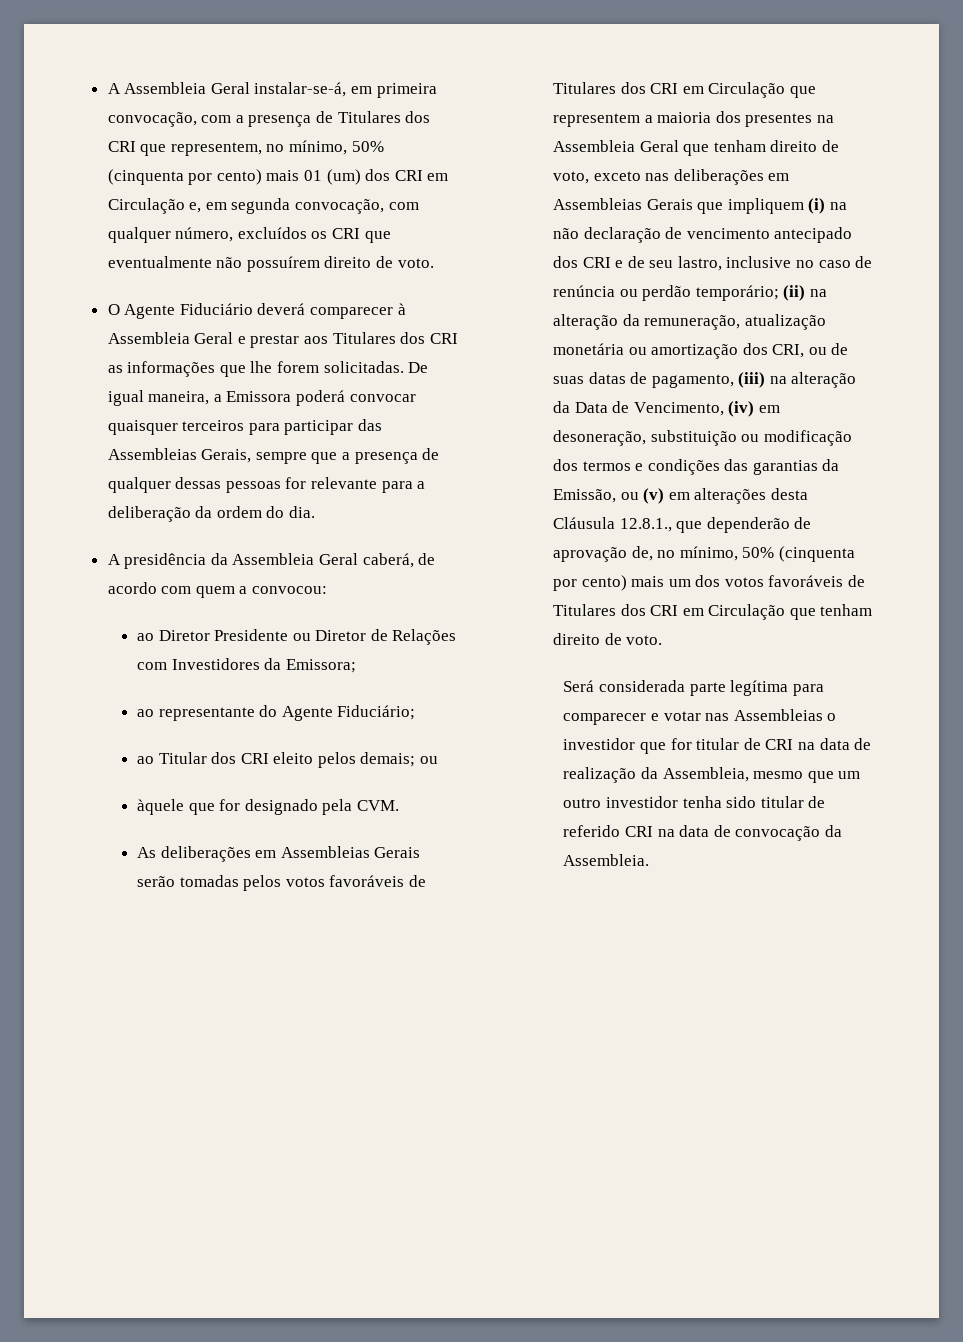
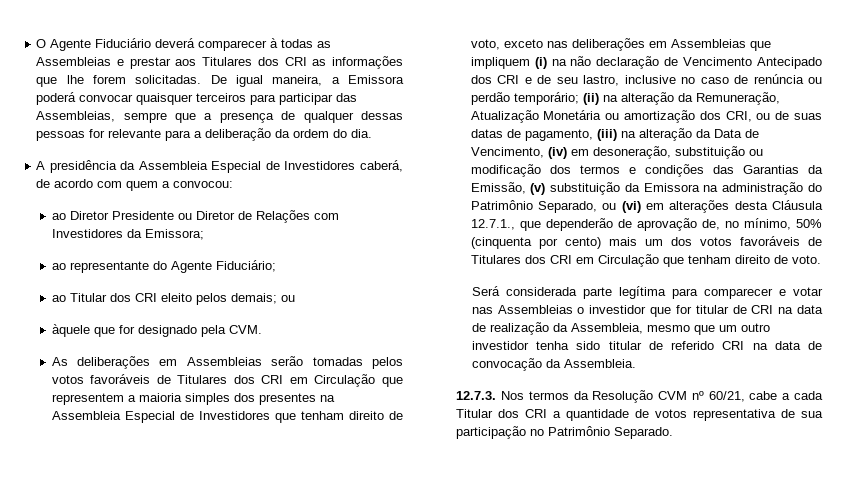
[107,82,437,98] [107,111,431,127] [107,140,384,156] [107,169,449,185] [107,198,419,214] [107,227,391,243] [107,256,434,272] A Assembleia Geral instalar-se-á, em primeira convocação, com a presença de Titulares dos CRI que representem, no mínimo, 50% (cinquenta por cento) mais 01 (um) dos CRI em Circulação e, em segunda convocação, com qualquer número, excluídos os CRI que eventualmente não possuírem direito de voto. // -> (36, 43) none
[107,332,234,344] Assembleia Geral -> [281,39,332,48] [36,57,112,66] todas as Assembleias
[107,448,252,463] Assembleias Gerais, -> [36,111,116,122] Assembleias,
[319,553,359,565] Geral -> [211,161,356,173] Especial de Investidores
[374,847,421,858] Gerais -> (262, 361) none
(712, 117) none -> [184,393,230,405] simples
[639,140,679,152] Geral -> [124,411,270,423] Especial de Investidores
[646,199,693,210] Gerais -> (746, 43) none
[686,227,853,243] vencimento antecipado -> [683,57,822,69] Vencimento Antecipado
[644,314,826,330] [552,343,624,355] remuneração, atualização monetária -> [695,92,780,105] [470,110,602,123] Remuneração, Atualização Monetária
[752,460,818,475] garantias -> [742,165,799,174] Garantias
[620,488,665,504] ou (v) -> [530,182,822,195] [470,200,641,213] (v) substituição da Emissora na administração do Patrimônio Separado, ou (vi)
[619,518,672,532] 12.8.1., -> [470,219,515,230] 12.7.1.,
(650, 860) none -> [456,390,823,403] [456,409,823,421] [456,426,674,439] // 12.7.3. Nos termos da Resolução CVM nº 60/21, cabe a cada Titular dos CRI a quantidade de votos representativa de sua participação no Patrimônio Separado.

